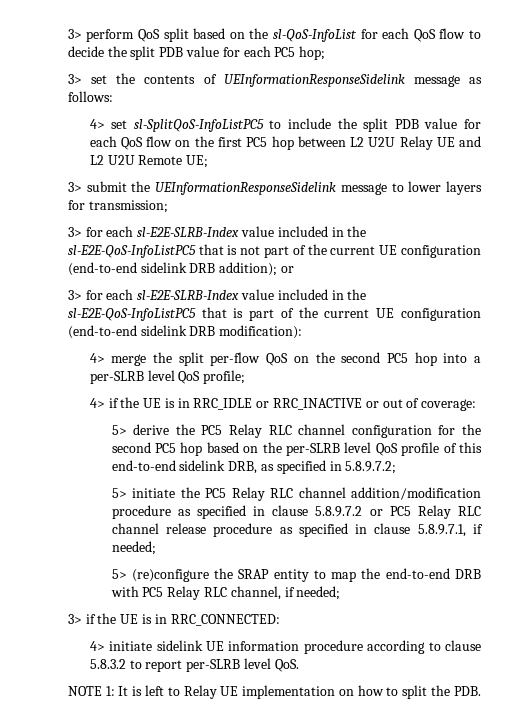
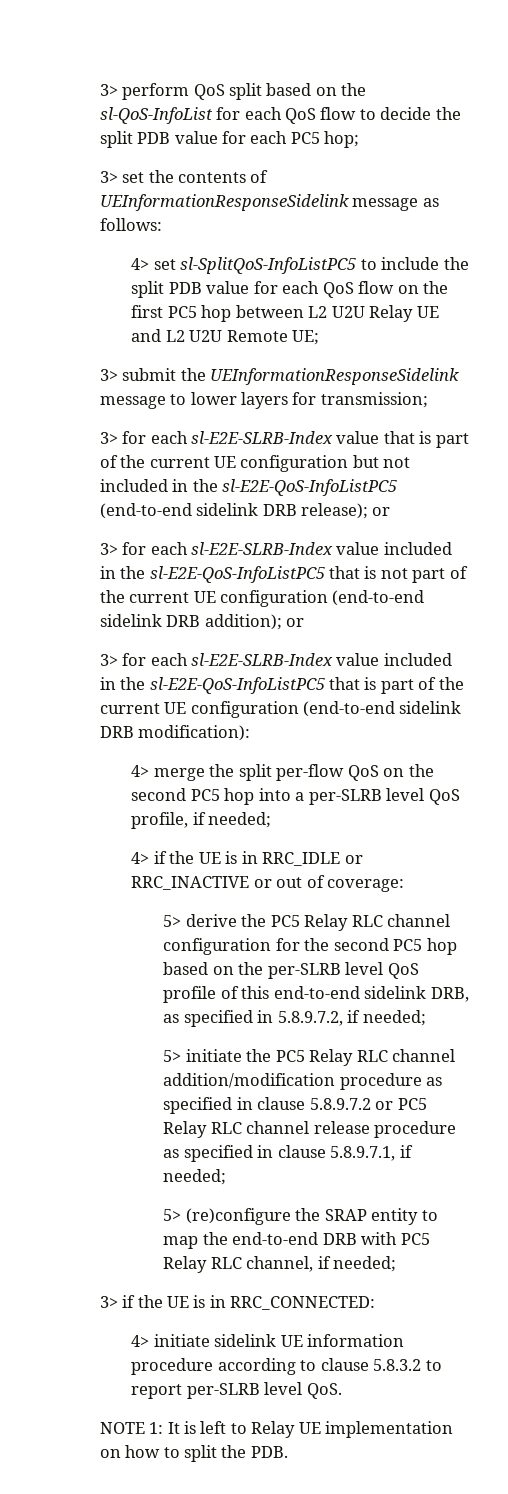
(168, 206) none -> [99,431,469,448] [99,455,411,472] [99,479,398,496] [99,503,391,519] // 3> for each sl-E2E-SLRB-Index value that is part of the current UE configuration but not included in the sl-E2E-QoS-InfoListPC5 (end-to-end sidelink DRB release); or
[203,370,246,384] profile; -> [131,812,272,829] profile, if needed;
[345,461,397,474] 5.8.9.7.2; -> [277,1010,426,1026] 5.8.9.7.2, if needed;

